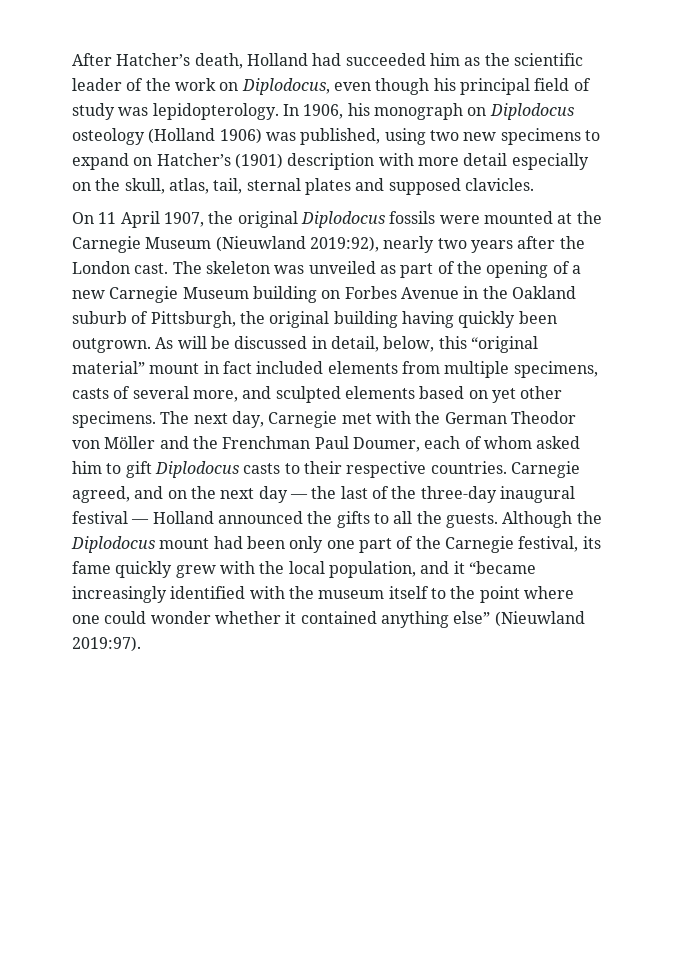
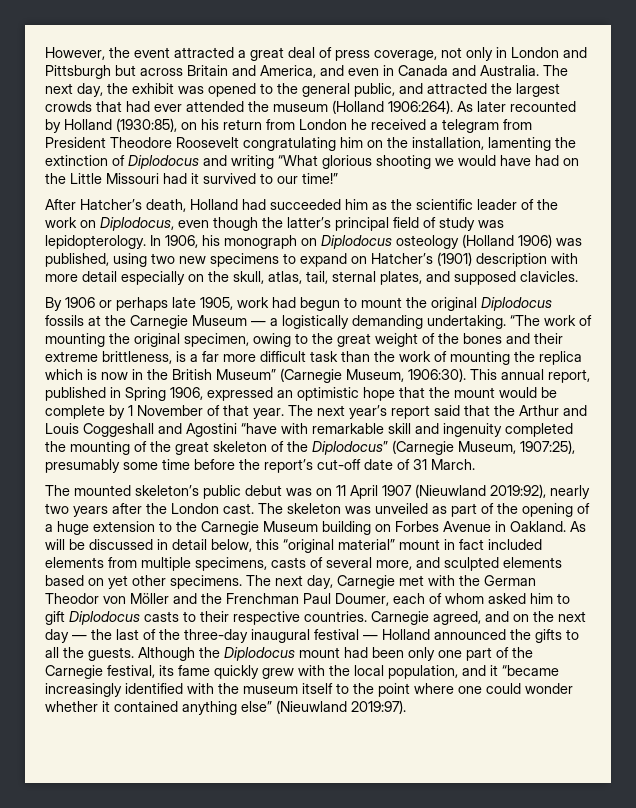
(72, 59) none -> [45,47,587,61] [45,65,568,79] [45,83,560,97] [45,100,576,114] [45,118,532,133] [45,137,576,151] [45,155,579,169] [45,173,338,184] However, the event attracted a great deal of press coverage, not only in London and Pittsburgh but across Britain and America, and even in Canada and Australia. The next day, the exhibit was opened to the general public, and attracted the largest crowds that had ever attended the museum (Holland 1906:264). As later recounted by Holland (1930:85), on his return from London he received a telegram from President Theodore Roosevelt congratulating him on the installation, lamenting the extinction of Diplodocus and writing “What glorious shooting we would have had on the Little Missouri had it survived to our time!” //
[433,78,456,91] his -> [262,217,331,228] the latter’s
[304,178,351,195] plates -> [380,271,422,285] plates,
[72,211,204,228] On 11 April 1907, -> [45,297,402,311] By 1906 or perhaps late 1905, work had begun to mount
[439,211,553,224] were mounted -> (84, 320) none
(212, 243) none -> [251,315,592,329] [45,333,563,347] [45,351,582,365] [45,368,590,383] [45,387,557,401] [45,405,587,419] [45,423,573,437] [45,440,575,455] [45,459,475,473] [45,485,412,499] — a logistically demanding undertaking. “The work of mounting the original specimen, owing to the great weight of the bones and their extreme brittleness, is a far more difficult task than the work of mounting the replica which is now in the British Museum” (Carnegie Museum, 1906:30). This annual report, published in Spring 1906, expressed an optimistic hope that the mount would be complete by 1 November of that year. The next year’s report said that the Arthur and Louis Coggeshall and Agostini “have with remarkable skill and ingenuity completed the mounting of the great skeleton of the Diplodocus” (Carnegie Museum, 1907:25), presumably some time before the report’s cut-off date of 31 March. // The mounted skeleton’s public debut was on 11 April 1907
[72,290,105,299] new -> [57,521,197,535] huge extension to the
[482,286,576,299] [72,311,557,328] [72,338,151,353] the Oakland suburb of Pittsburgh, the original building having quickly been outgrown. -> [510,521,566,532] Oakland.
[330,336,379,352] detail, -> [172,539,207,550] detail

